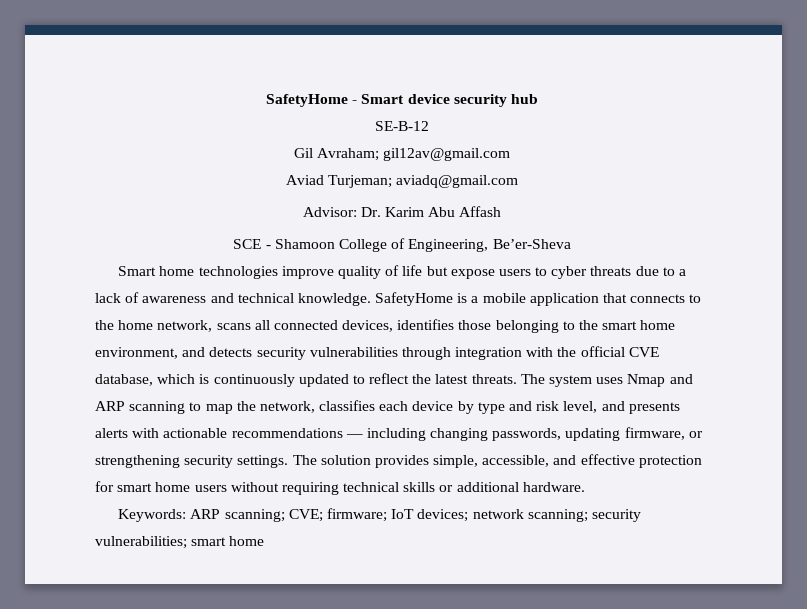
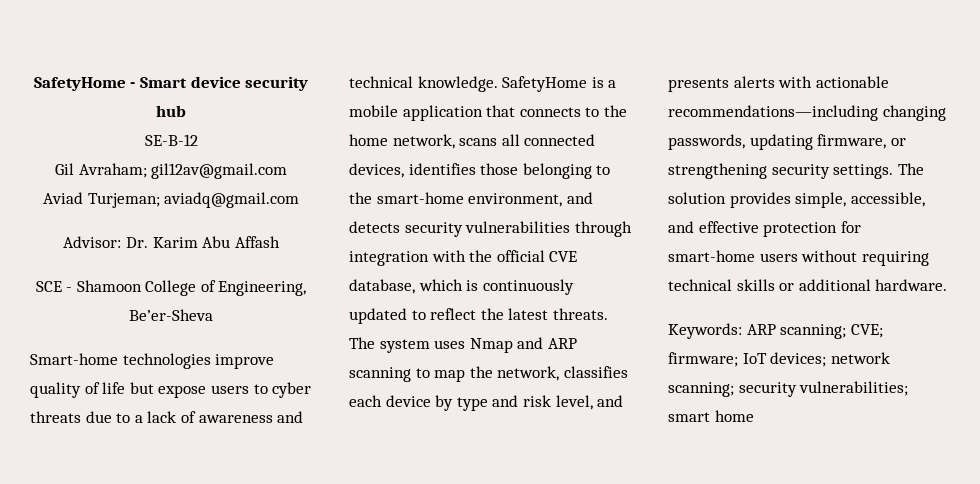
[118,266,195,276] Smart home -> [30,353,118,365] Smart-home
[602,320,676,330] smart home -> [376,192,464,204] smart-home
[231,428,426,441] recommendations — including -> [668,105,878,121] recommendations—including
[117,482,191,492] smart home -> [668,250,755,262] smart-home

